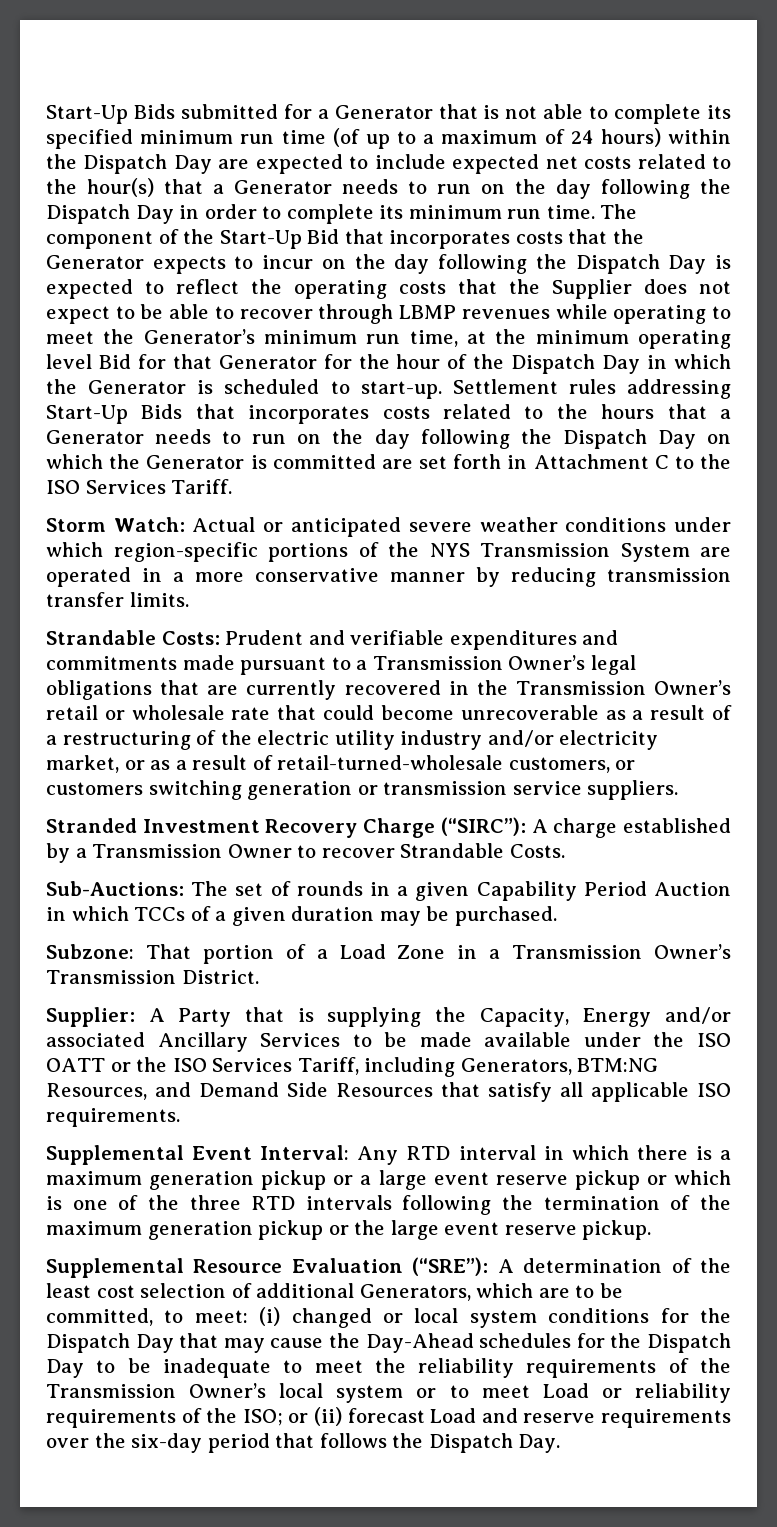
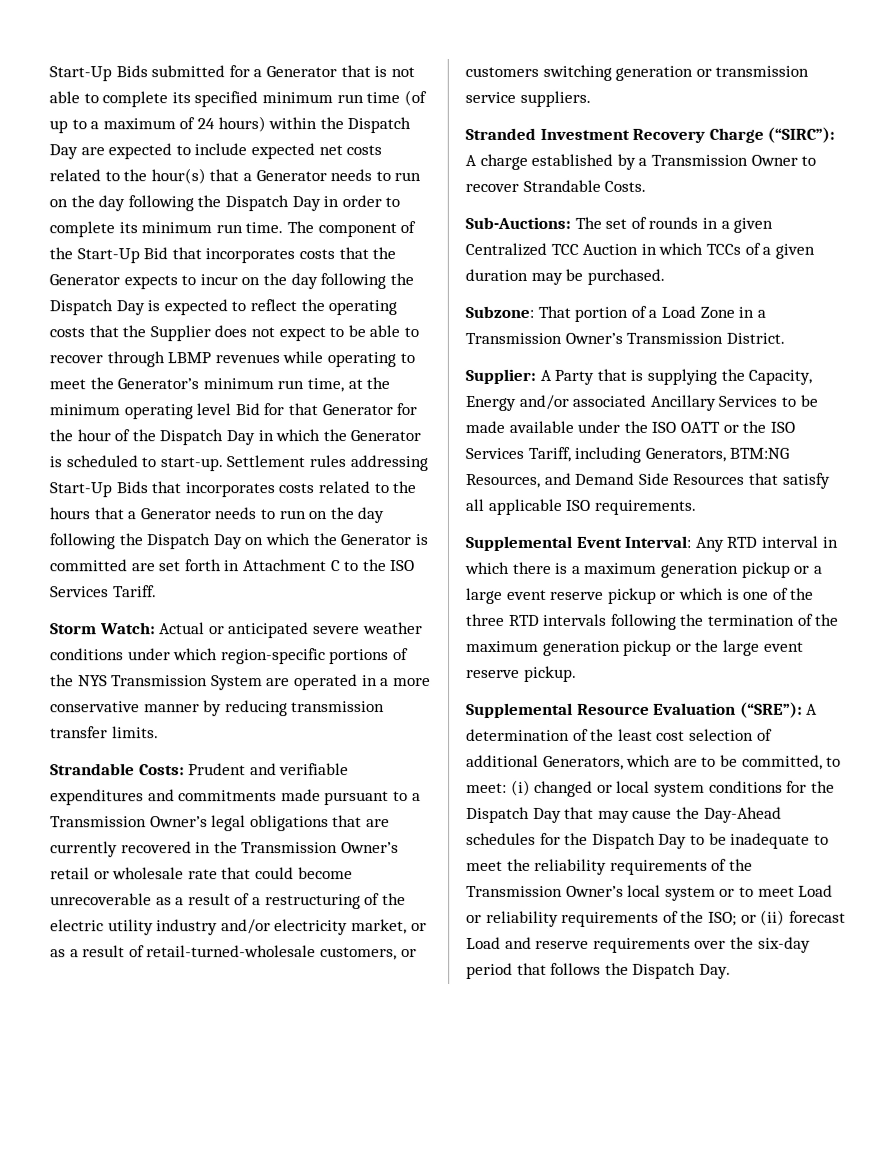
[476,881,647,901] Capability Period -> [465,242,579,256] Centralized TCC

